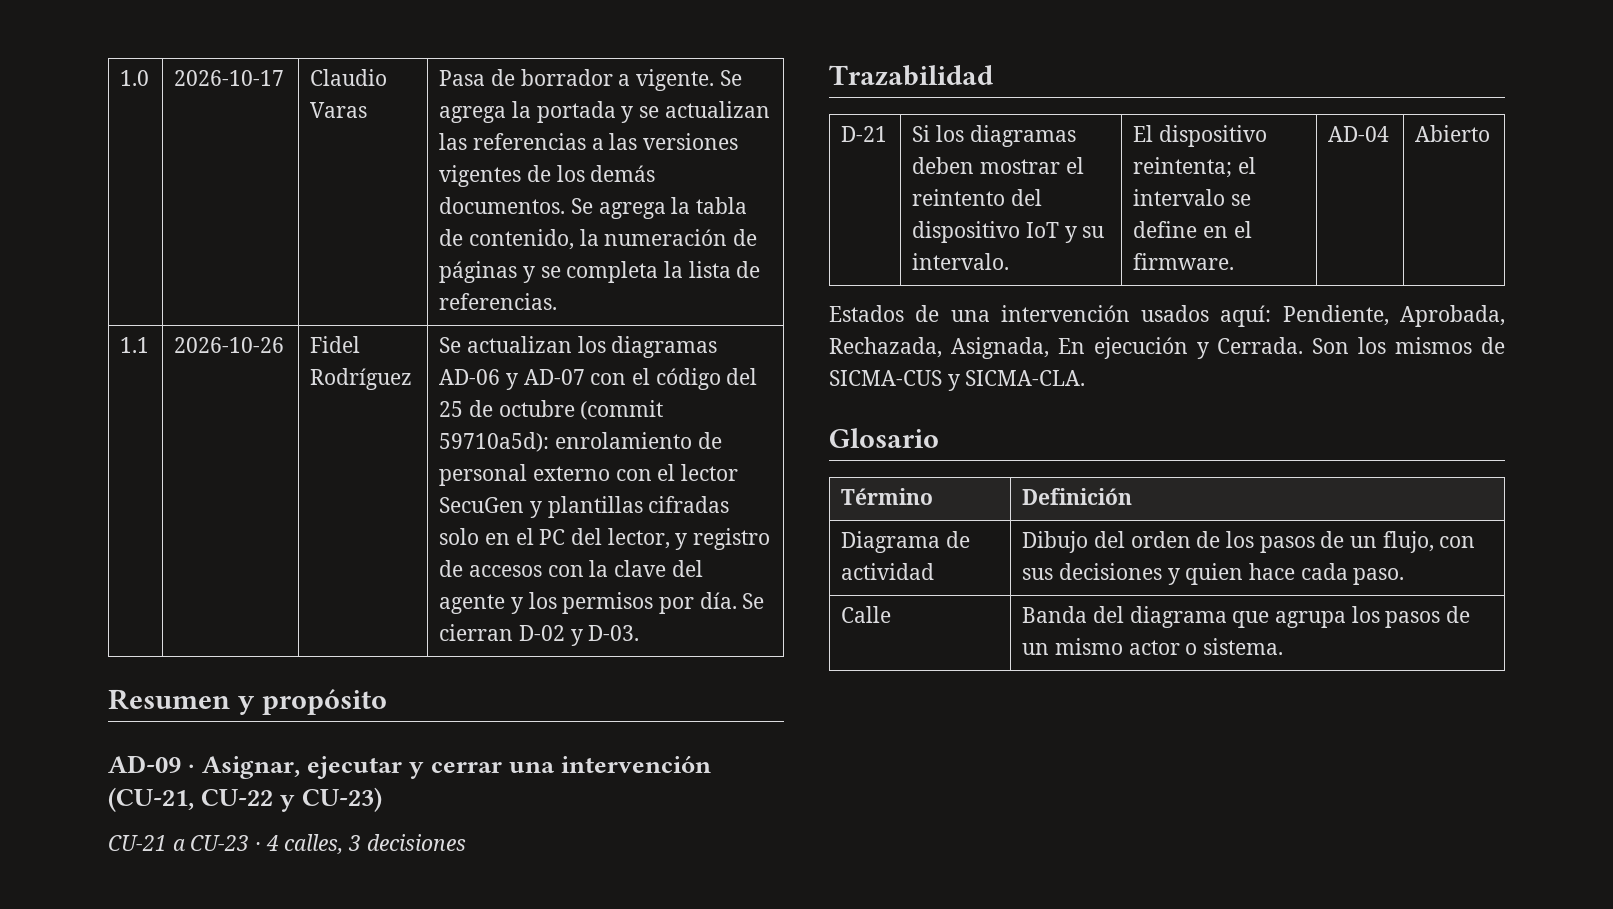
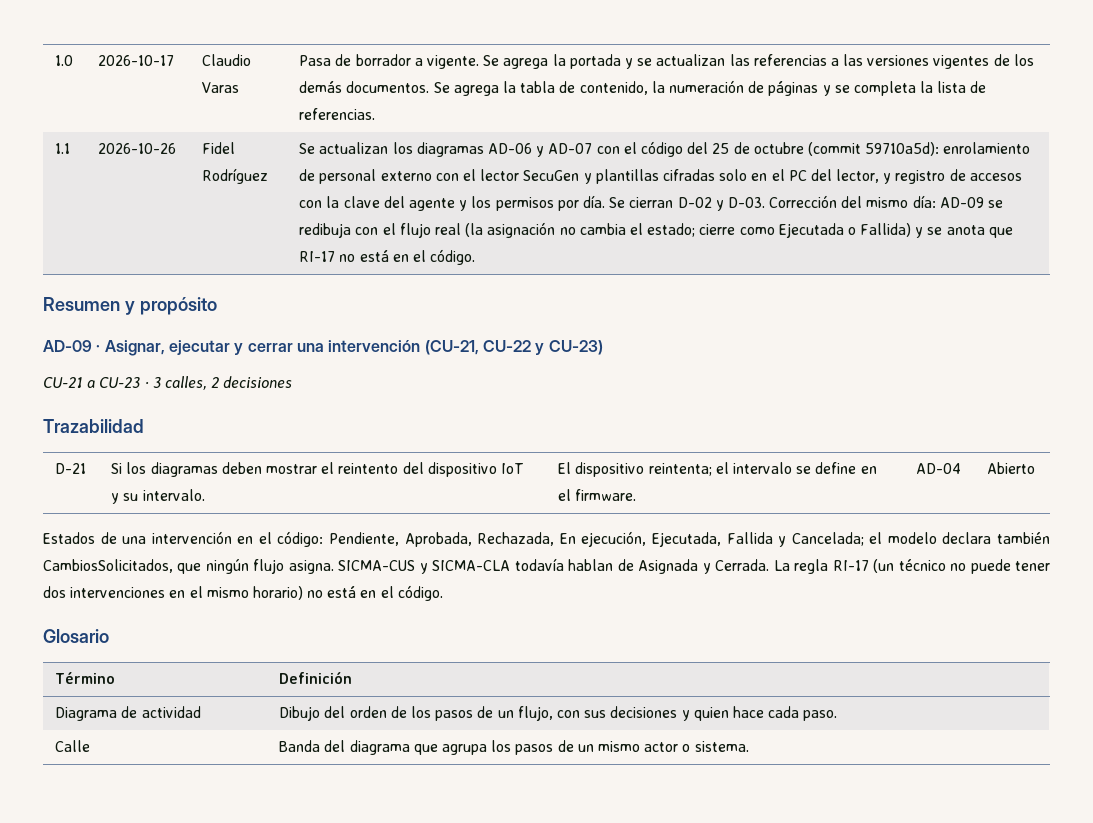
(640, 633) none -> [769,195,1003,208] [299,222,1013,238] [299,249,476,265] Corrección del mismo día: AD-09 se redibuja con el flujo real (la asignación no cambia el estado; cierre como Ejecutada o Fallida) y se anota que RI-17 no está en el código.
[265,834,362,854] 4 calles, 3 -> [152,376,220,390] 3 calles, 2
[1141,305,1505,327] [829,337,1506,359] [829,370,1086,391] usados aquí: Pendiente, Aprobada, Rechazada, Asignada, En ejecución y Cerrada. Son los mismos de SICMA-CUS y SICMA-CLA. -> [237,531,1050,547] [43,558,1050,574] [43,585,443,601] en el código: Pendiente, Aprobada, Rechazada, En ejecución, Ejecutada, Fallida y Cancelada; el modelo declara también CambiosSolicitados, que ningún flujo asigna. SICMA-CUS y SICMA-CLA todavía hablan de Asignada y Cerrada. La regla RI-17 (un técnico no puede tener dos intervenciones en el mismo horario) no está en el código.

